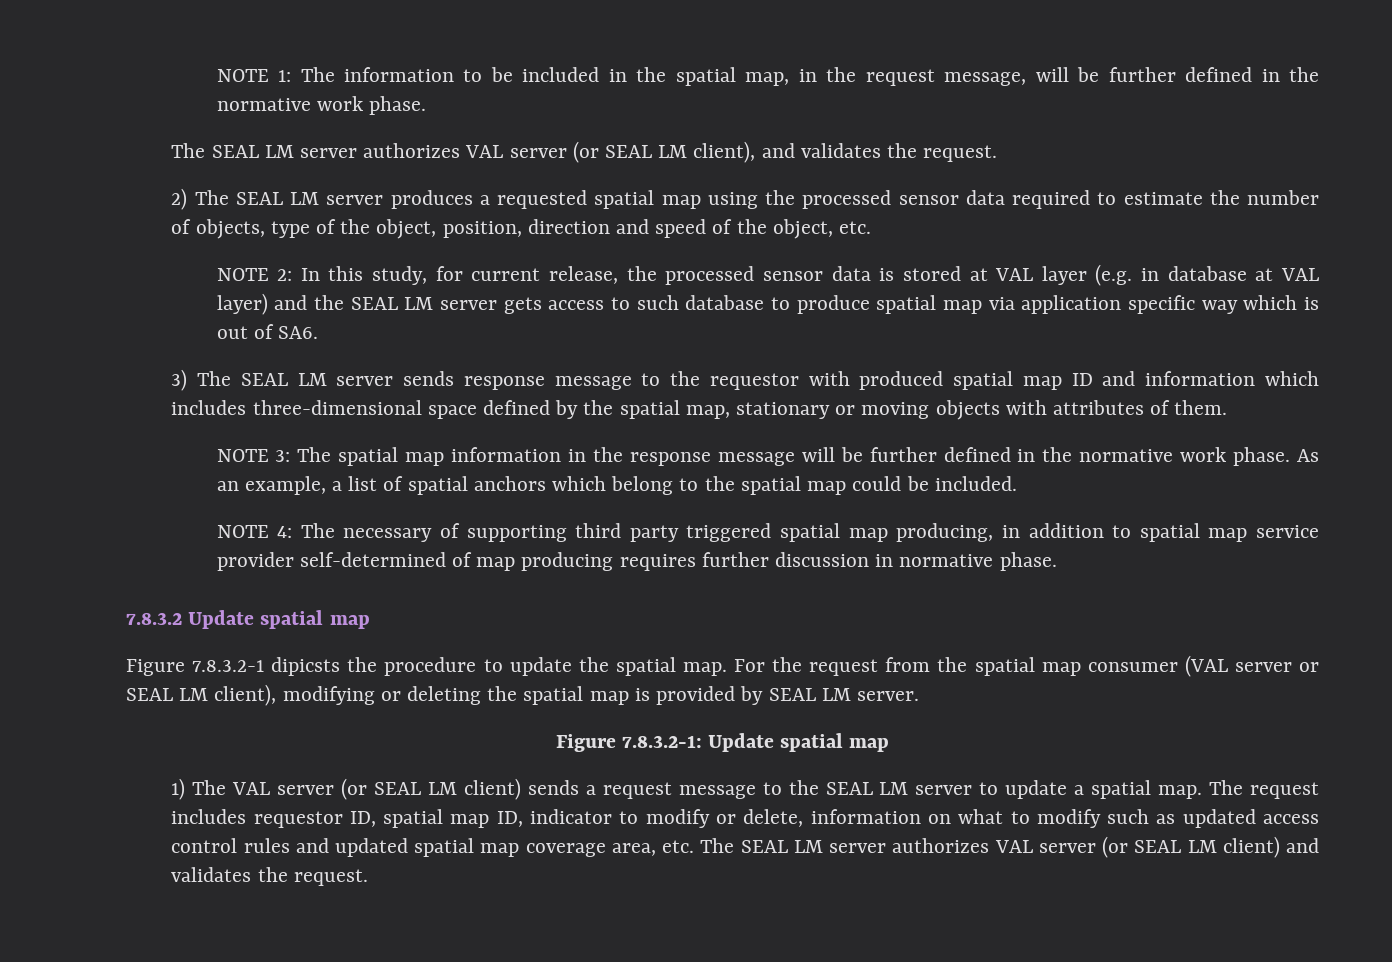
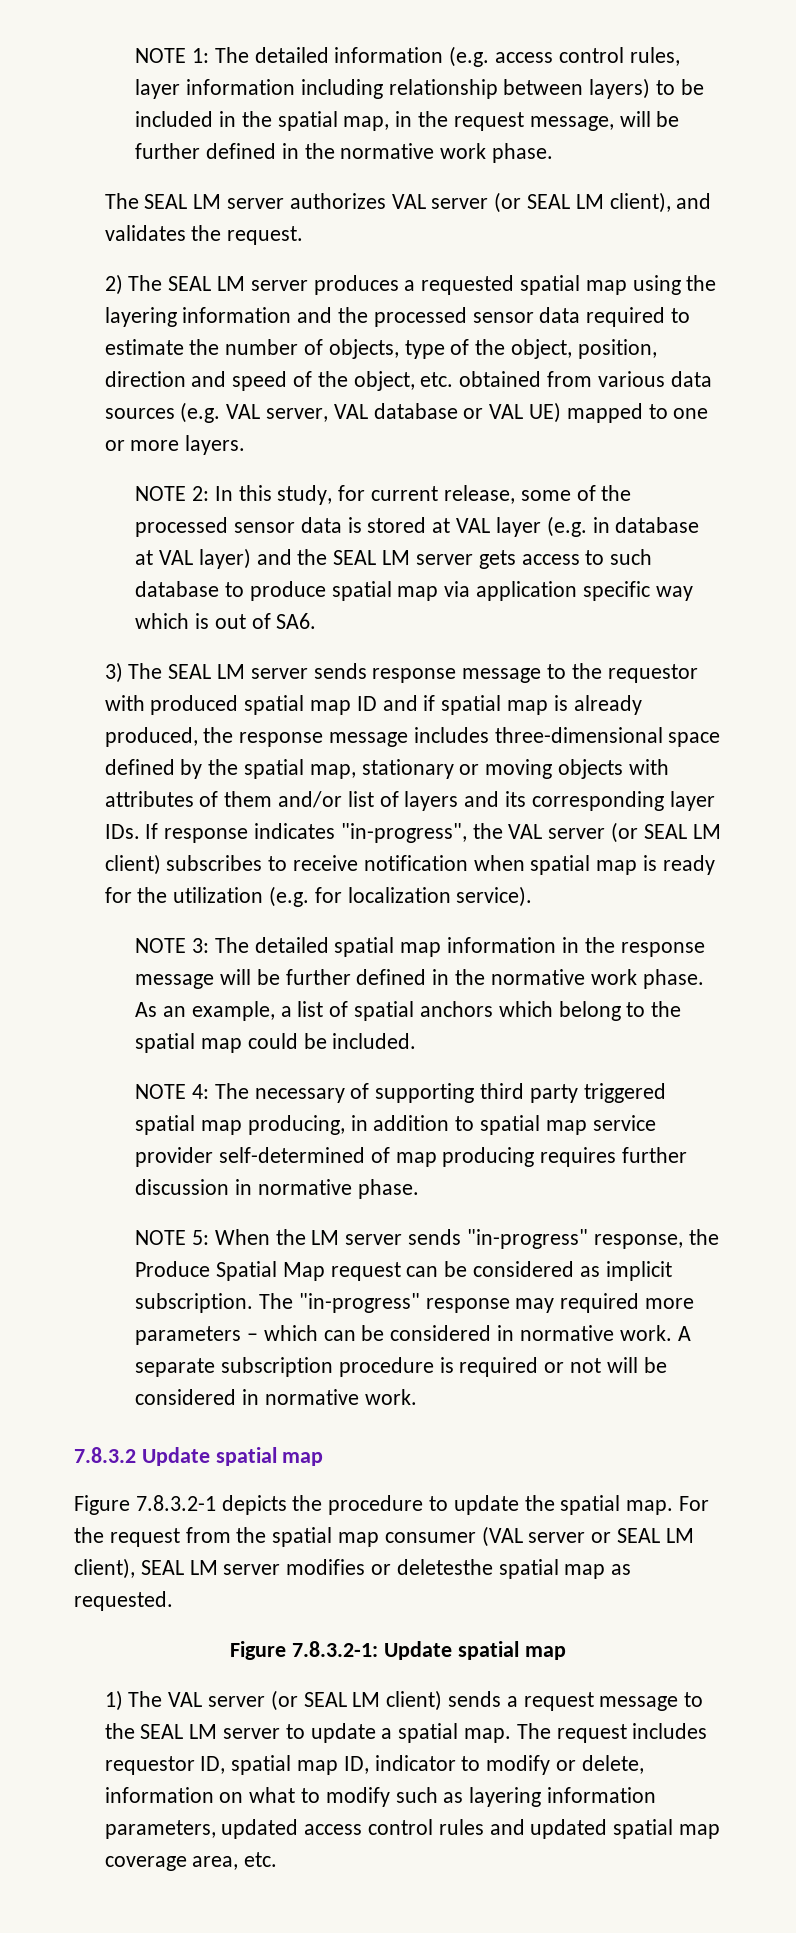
[343,67,454,82] information -> [254,46,680,67] [135,78,651,99] detailed information (e.g. access control rules, layer information including relationship between layers)
(796, 197) none -> [104,307,369,327] layering information and the
(872, 227) none -> [459,371,712,387] [104,402,709,423] [104,435,246,455] obtained from various data sources (e.g. VAL server, VAL database or VAL UE) mapped to one or more layers.
(619, 275) none -> [520,485,596,501] some of
[1145,371,1319,386] information which -> [423,695,642,715] [104,727,409,747] if spatial map is already produced, the response message
[1174,400,1228,415] them. -> [224,791,715,811] [104,822,721,843] [104,854,715,875] [104,886,533,907] them and/or list of layers and its corresponding layer IDs. If response indicates "in-progress", the VAL server (or SEAL LM client) subscribes to receive notification when spatial map is ready for the utilization (e.g. for localization service).
(332, 454) none -> [254,937,329,953] detailed
(1057, 561) none -> [135,1229,719,1249] [135,1261,672,1281] [135,1293,695,1313] [135,1325,691,1345] [135,1357,667,1377] [135,1389,417,1405] // NOTE 5: When the LM server sends "in-progress" response, the Produce Spatial Map request can be considered as implicit subscription. The "in-progress" response may required more parameters – which can be considered in normative work. A separate subscription procedure is required or not will be considered in normative work.
[271,657,341,676] dipicsts -> [221,1495,287,1515] depicts
[282,686,919,705] modifying or deleting the spatial map is provided by SEAL LM server. -> [140,1559,632,1579] [74,1591,173,1611] SEAL LM server modifies or deletesthe spatial map as requested.
(1176, 819) none -> [469,1787,657,1807] [104,1820,216,1839] layering information parameters,
[700,836,1320,858] [171,867,368,886] The SEAL LM server authorizes VAL server (or SEAL LM client) and validates the request. -> (278, 1859) none

